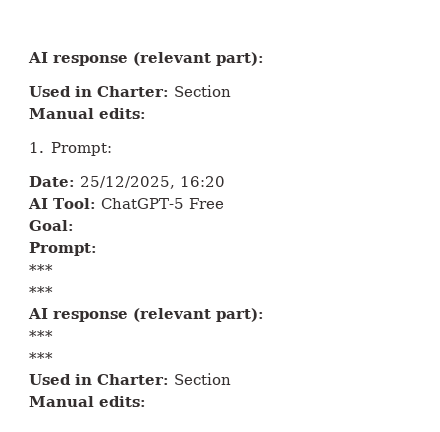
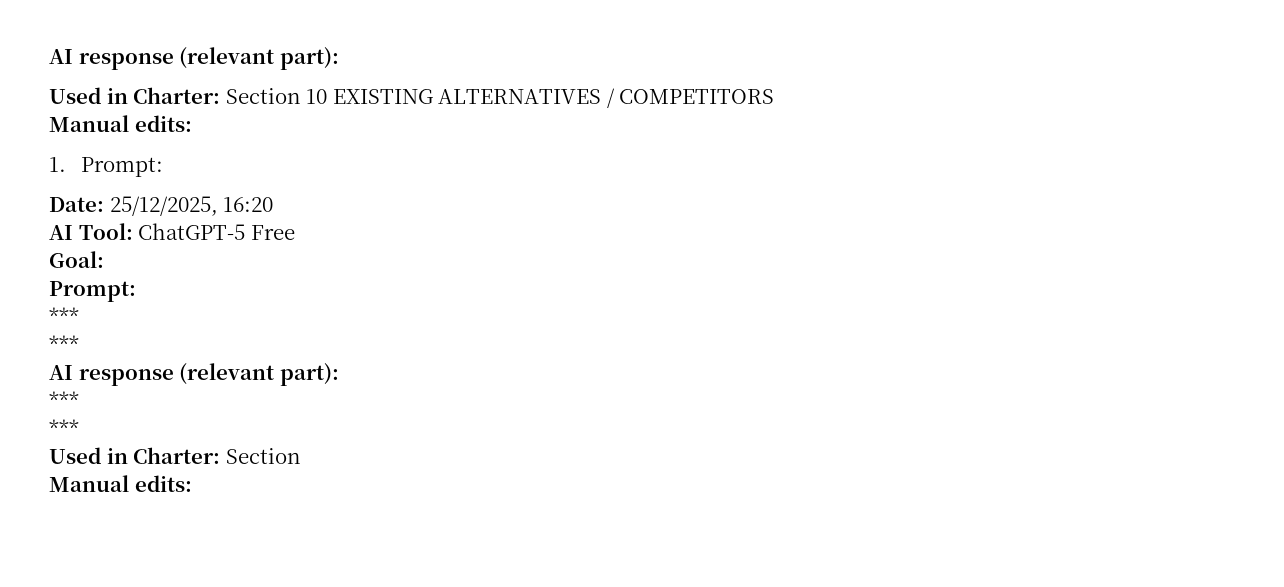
(231, 91) none -> [306,88,775,108] 10 EXISTING ALTERNATIVES / COMPETITORS

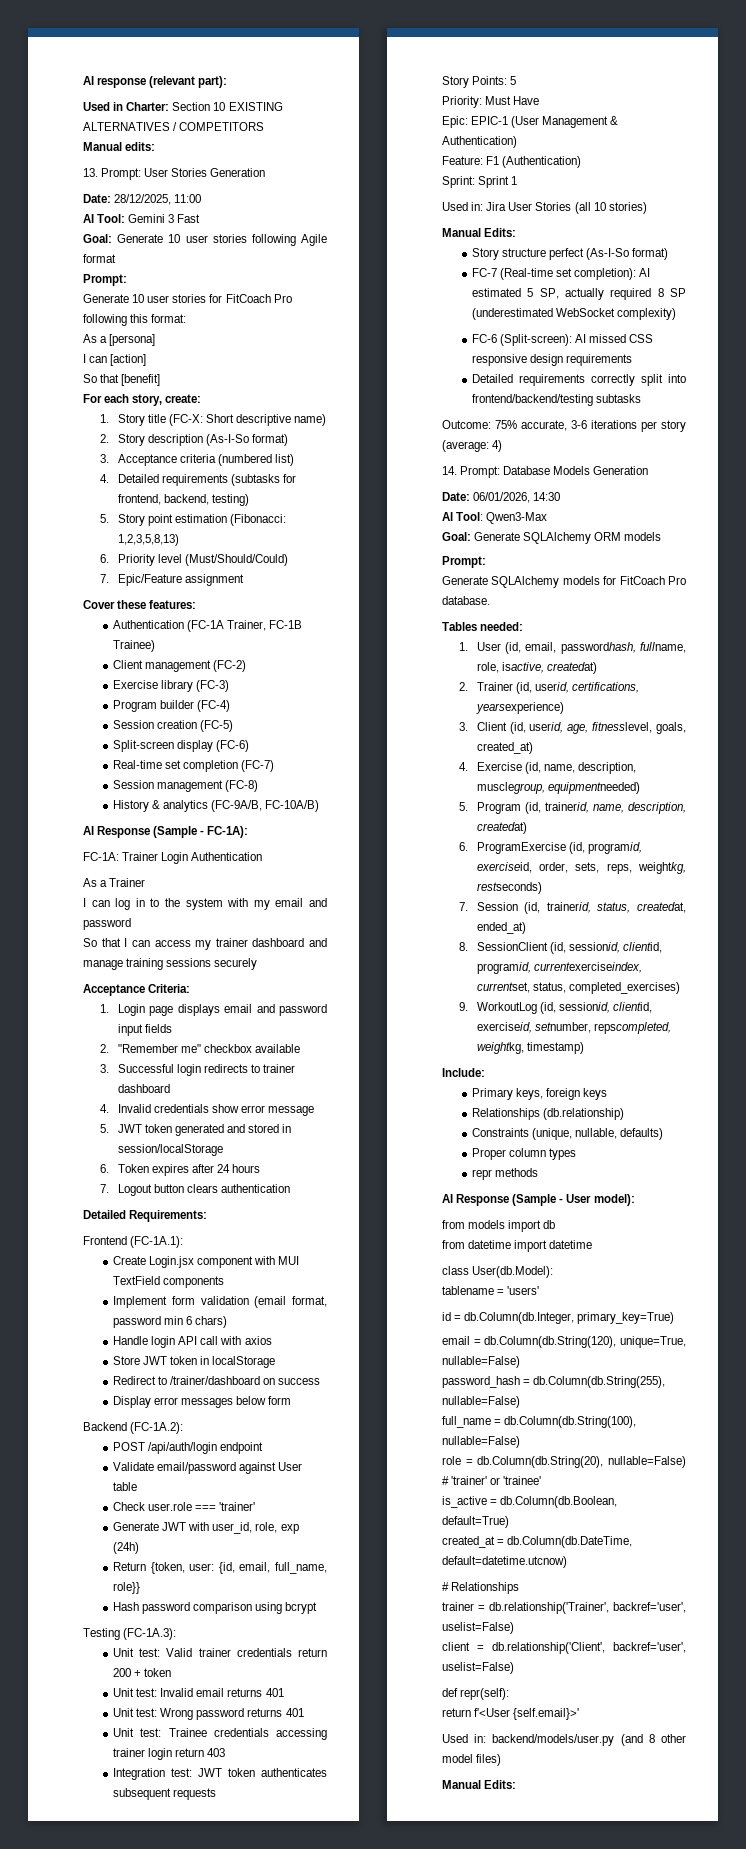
[49,157,164,177] [49,196,274,216] [49,223,295,240] [49,251,104,268] [49,281,136,302] [49,307,79,324] [49,335,79,352] [49,363,339,386] [49,391,79,408] [49,419,79,436] [49,447,301,464] [49,475,192,492] 1. Prompt: // Date: 25/12/2025, 16:20 // AI Tool: ChatGPT-5 Free // Goal: // Prompt: // *** // *** // AI response (relevant part): // *** // *** // Used in Charter: Section // Manual edits: -> [83,168,266,180] [83,194,202,205] [83,214,201,223] [83,234,327,246] [83,254,116,263] [83,274,127,286] [83,294,292,303] [83,314,187,326] [83,334,156,346] [83,354,147,366] [83,374,161,386] [83,394,202,406] [100,414,327,426] [100,434,289,446] [100,454,295,466] [100,474,297,486] [117,494,249,506] [100,514,287,526] [117,534,179,546] [100,554,288,566] [100,574,244,586] [83,600,197,609] [113,620,303,632] [113,640,156,652] [113,660,247,672] [113,680,230,692] [113,700,231,712] [113,720,234,732] [113,740,250,752] [113,760,275,772] [113,780,259,792] [113,800,320,812] [83,826,249,838] [83,852,263,864] [83,878,146,887] [83,898,327,910] [83,918,131,930] [83,938,327,950] [83,958,258,970] [83,984,191,996] [100,1004,327,1016] [117,1024,172,1036] [100,1044,301,1053] [100,1064,296,1076] [117,1084,170,1093] [100,1104,315,1116] [100,1124,292,1136] [117,1144,223,1156] [100,1164,261,1176] [100,1184,291,1196] [83,1210,208,1222] [83,1236,184,1248] [113,1256,300,1268] [113,1276,225,1288] [113,1296,327,1308] [113,1316,228,1328] [113,1336,272,1348] [113,1356,276,1368] [113,1376,321,1385] [113,1396,292,1408] [83,1422,184,1434] [113,1442,264,1454] [113,1462,303,1474] [113,1482,138,1491] [113,1502,256,1511] [113,1522,299,1534] [113,1542,140,1554] [113,1562,327,1574] [113,1582,141,1594] [113,1602,318,1614] [83,1628,177,1640] [113,1648,327,1657] [113,1668,172,1677] [113,1688,284,1697] [113,1708,304,1720] [113,1728,327,1740] [113,1748,226,1760] [113,1768,327,1780] [113,1788,217,1800] [442,76,517,88] [442,96,540,108] [442,116,619,128] [442,136,517,148] [442,156,582,168] [442,176,518,188] [442,202,647,214] [442,228,517,237] [472,248,669,260] [472,268,651,280] [472,288,686,300] [472,308,677,320] [472,334,654,346] [472,354,633,366] [472,374,686,386] [472,394,642,406] [442,420,686,432] [442,440,503,452] [442,466,649,478] [442,492,561,503] [442,512,548,524] [442,532,662,544] [442,556,486,568] [442,576,686,588] [442,596,490,605] [442,622,524,631] [459,642,686,654] [476,662,597,674] [459,682,640,694] [475,702,564,714] [459,722,686,734] [476,742,533,754] [459,762,637,774] [476,782,640,794] [459,802,686,814] [476,822,527,834] [459,842,642,854] [476,862,686,874] [476,882,542,894] [459,902,686,914] [476,922,526,934] [459,942,663,954] [476,962,642,974] [476,982,680,994] [459,1002,653,1014] [476,1022,671,1034] [476,1042,584,1054] [442,1068,485,1077] [472,1088,608,1100] [472,1108,625,1120] [472,1128,664,1140] [472,1148,577,1160] [472,1168,539,1180] [442,1194,635,1206] [442,1220,556,1232] [442,1240,593,1252] [442,1266,554,1278] [442,1286,540,1295] [442,1312,675,1324] [442,1336,686,1348] [442,1356,520,1368] [442,1376,666,1388] [442,1396,520,1408] [442,1416,637,1428] [442,1436,520,1448] [442,1456,686,1468] [442,1476,542,1485] [442,1496,618,1508] [442,1516,509,1528] [442,1536,633,1548] [442,1556,567,1568] [442,1582,520,1594] [442,1602,686,1614] [442,1622,514,1634] [442,1642,686,1654] [442,1662,514,1674] [442,1688,510,1700] [442,1708,580,1720] [442,1734,686,1746] [442,1754,502,1766] [442,1780,517,1789] 13. Prompt: User Stories Generation // Date: 28/12/2025, 11:00 // AI Tool: Gemini 3 Fast // Goal: Generate 10 user stories following Agile format // Prompt: // Generate 10 user stories for FitCoach Pro following this format: // As a [persona] // I can [action] // So that [benefit] // For each story, create: // 1. Story title (FC-X: Short descriptive name) // 2. Story description (As-I-So format) // 3. Acceptance criteria (numbered list) // 4. Detailed requirements (subtasks for frontend, backend, testing) // 5. Story point estimation (Fibonacci: 1,2,3,5,8,13) // 6. Priority level (Must/Should/Could) // 7. Epic/Feature assignment // Cover these features: // Authentication (FC-1A Trainer, FC-1B Trainee) // Client management (FC-2) // Exercise library (FC-3) // Program builder (FC-4) // Session creation (FC-5) // Split-screen display (FC-6) // Real-time set completion (FC-7) // Session management (FC-8) // History & analytics (FC-9A/B, FC-10A/B) // AI Response (Sample - FC-1A): // FC-1A: Trainer Login Authentication // As a Trainer // I can log in to the system with my email and password // So that I can access my trainer dashboard and manage training sessions securely // Acceptance Criteria: // 1. Login page displays email and password input fields // 2. "Remember me" checkbox available // 3. Successful login redirects to trainer dashboard // 4. Invalid credentials show error message // 5. JWT token generated and stored in session/localStorage // 6. Token expires after 24 hours // 7. Logout button clears authentication // Detailed Requirements: // Frontend (FC-1A.1): // Create Login.jsx component with MUI TextField components // Implement form validation (email format, password min 6 chars) // Handle login API call with axios // Store JWT token in localStorage // Redirect to /trainer/dashboard on success // Display error messages below form // Backend (FC-1A.2): // POST /api/auth/login endpoint // Validate email/password against User table // Check user.role === 'trainer' // Generate JWT with user_id, role, exp (24h) // Return {token, user: {id, email, full_name, role}} // Hash password comparison using bcrypt // Testing (FC-1A.3): // Unit test: Valid trainer credentials return 200 + token // Unit test: Invalid email returns 401 // Unit test: Wrong password returns 401 // Unit test: Trainee credentials accessing trainer login return 403 // Integration test: JWT token authenticates subsequent requests // Story Points: 5 // Priority: Must Have // Epic: EPIC-1 (User Management & Authentication) // Feature: F1 (Authentication) // Sprint: Sprint 1 // Used in: Jira User Stories (all 10 stories) // Manual Edits: // Story structure perfect (As-I-So format) // FC-7 (Real-time set completion): AI estimated 5 SP, actually required 8 SP (underestimated WebSocket complexity) // FC-6 (Split-screen): AI missed CSS responsive design requirements // Detailed requirements correctly split into frontend/backend/testing subtasks // Outcome: 75% accurate, 3-6 iterations per story (average: 4) // 14. Prompt: Database Models Generation // Date: 06/01/2026, 14:30 // AI Tool: Qwen3-Max // Goal: Generate SQLAlchemy ORM models // Prompt: // Generate SQLAlchemy models for FitCoach Pro database. // Tables needed: // 1. User (id, email, passwordhash, fullname, role, isactive, createdat) // 2. Trainer (id, userid, certifications, yearsexperience) // 3. Client (id, userid, age, fitnesslevel, goals, created_at) // 4. Exercise (id, name, description, musclegroup, equipmentneeded) // 5. Program (id, trainerid, name, description, createdat) // 6. ProgramExercise (id, programid, exerciseid, order, sets, reps, weightkg, restseconds) // 7. Session (id, trainerid, status, createdat, ended_at) // 8. SessionClient (id, sessionid, clientid, programid, currentexerciseindex, currentset, status, completed_exercises) // 9. WorkoutLog (id, sessionid, clientid, exerciseid, setnumber, repscompleted, weightkg, timestamp) // Include: // Primary keys, foreign keys // Relationships (db.relationship) // Constraints (unique, nullable, defaults) // Proper column types // repr methods // AI Response (Sample - User model): // from models import db // from datetime import datetime // class User(db.Model): // tablename = 'users' // id = db.Column(db.Integer, primary_key=True) // email = db.Column(db.String(120), unique=True, nullable=False) // password_hash = db.Column(db.String(255), nullable=False) // full_name = db.Column(db.String(100), nullable=False) // role = db.Column(db.String(20), nullable=False) # 'trainer' or 'trainee' // is_active = db.Column(db.Boolean, default=True) // created_at = db.Column(db.DateTime, default=datetime.utcnow) // # Relationships // trainer = db.relationship('Trainer', backref='user', uselist=False) // client = db.relationship('Client', backref='user', uselist=False) // def repr(self): // return f'<User {self.email}>' // Used in: backend/models/user.py (and 8 other model files) // Manual Edits:

